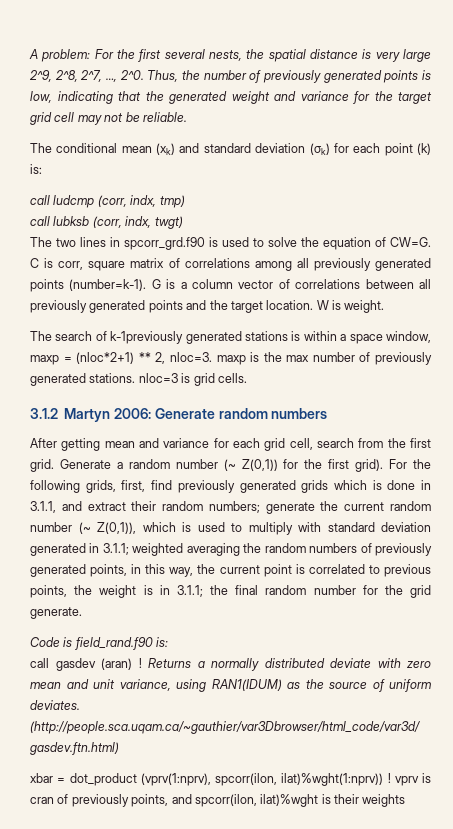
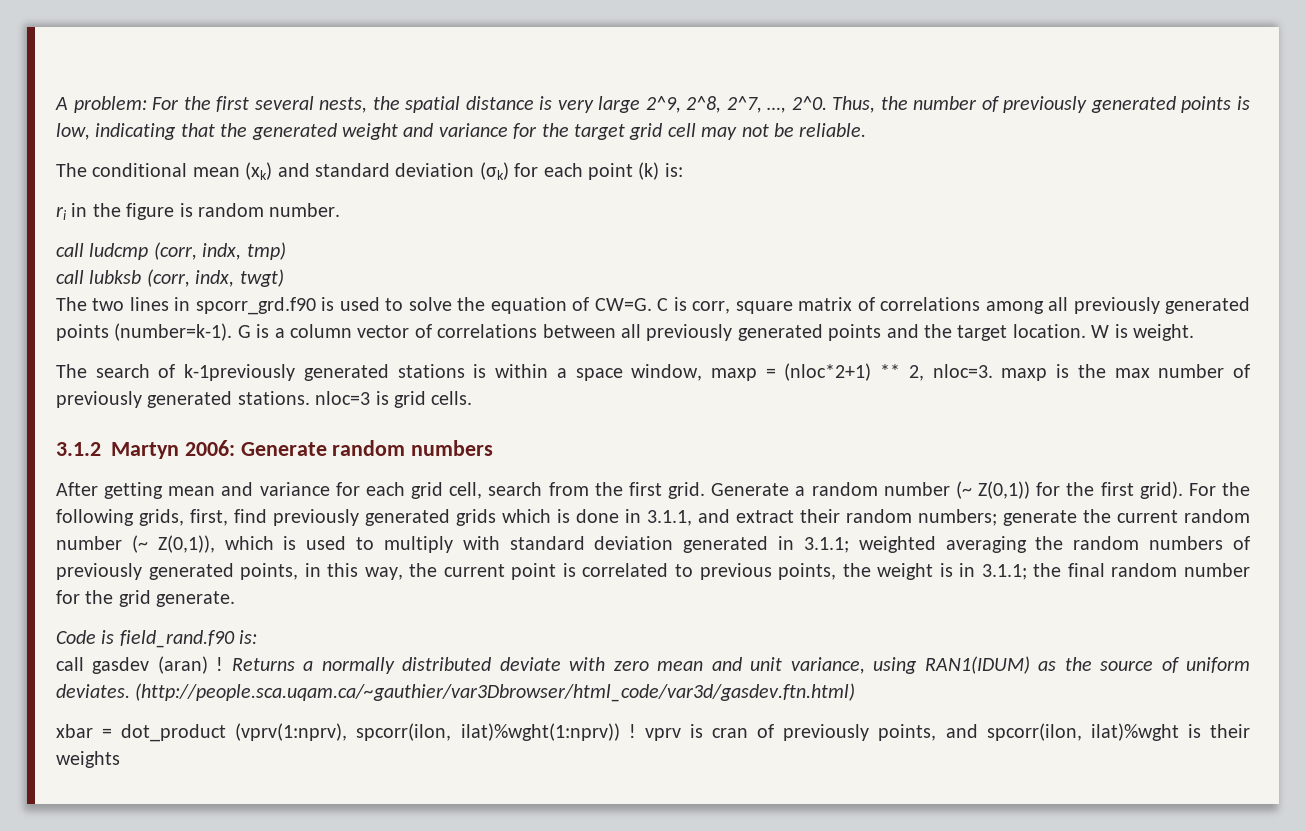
(42, 169) none -> [56,203,341,220] // ri in the figure is random number.

